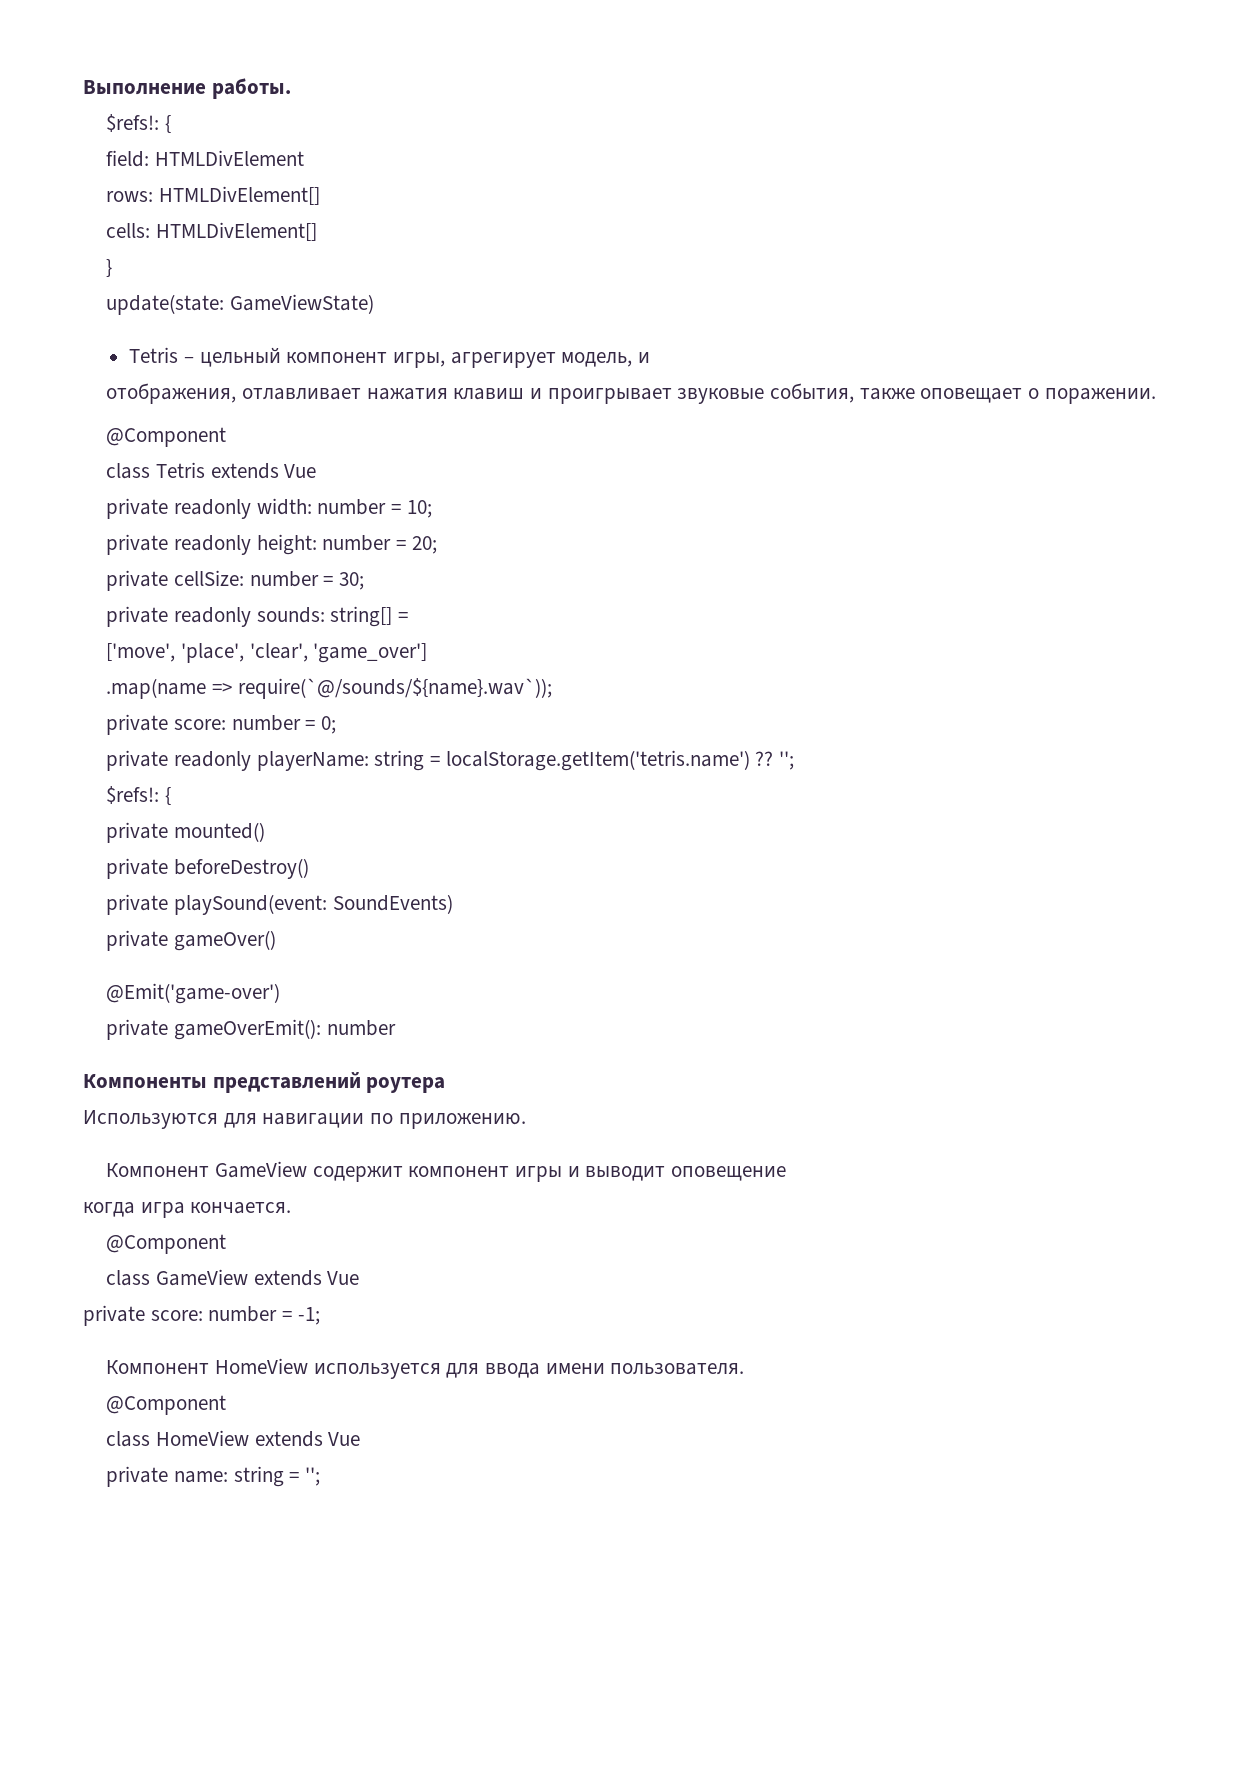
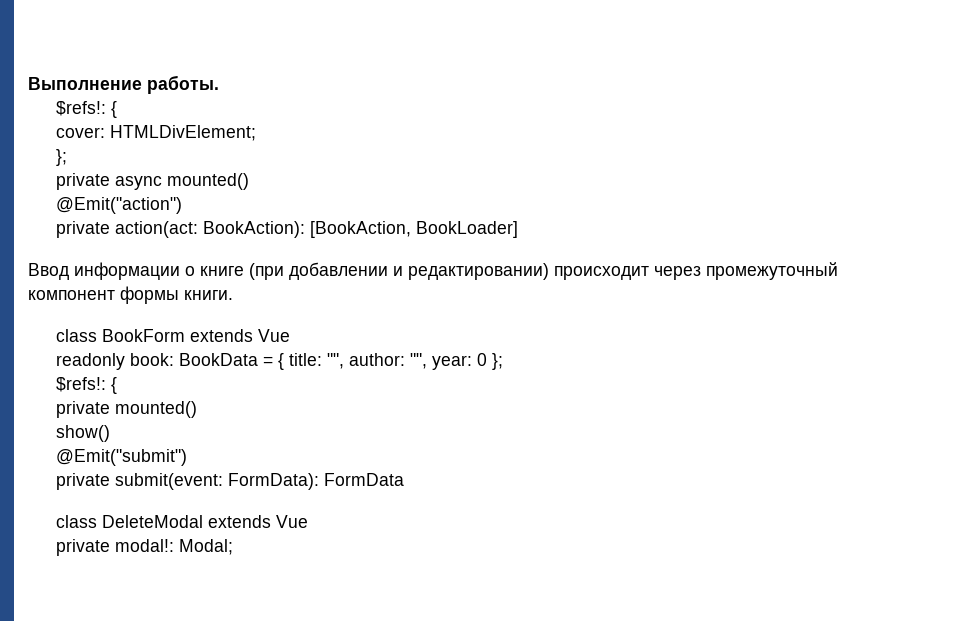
[106,150,304,167] [106,186,320,205] [106,222,317,241] [106,259,113,277] [106,294,374,315] [129,347,650,368] [106,383,1156,404] [106,427,227,447] [106,462,317,479] [106,498,432,519] [106,534,437,555] [106,570,364,591] [106,606,408,627] [106,643,428,663] [106,678,552,699] [106,714,336,735] [106,750,794,771] field: HTMLDivElement // rows: HTMLDivElement[] // cells: HTMLDivElement[] // } // update(state: GameViewState) // Tetris – цельный компонент игры, агрегирует модель, и // отображения, отлавливает нажатия клавиш и проигрывает звуковые события, также оповещает о поражении. // @Component // class Tetris extends Vue // private readonly width: number = 10; // private readonly height: number = 20; // private cellSize: number = 30; // private readonly sounds: string[] = // ['move', 'place', 'clear', 'game_over'] // .map(name => require(`@/sounds/${name}.wav`)); // private score: number = 0; // private readonly playerName: string = localStorage.getItem('tetris.name') ?? ''; -> [56,125,257,141] [56,149,68,166] [56,173,250,190] [56,197,183,214] [56,221,519,238] [28,262,838,280] [28,286,233,304] [56,329,291,342] [56,353,504,370] cover: HTMLDivElement; // }; // private async mounted() // @Emit("action") // private action(act: BookAction): [BookAction, BookLoader] // Ввод информации о книге (при добавлении и редактировании) происходит через промежуточный компонент формы книги. // class BookForm extends Vue // readonly book: BookData = { title: "", author: "", year: 0 };
[106,858,309,879] [106,894,453,915] [106,930,276,951] [106,983,281,1004] [106,1019,396,1040] [83,1072,446,1093] [83,1110,526,1129] [106,1161,786,1182] [83,1202,292,1218] [106,1234,227,1254] [106,1269,360,1286] [83,1305,320,1326] [106,1358,745,1379] [106,1395,227,1415] [106,1430,361,1447] [106,1466,320,1487] private beforeDestroy() // private playSound(event: SoundEvents) // private gameOver() // @Emit('game-over') // private gameOverEmit(): number // Компоненты представлений роутера // Используются для навигации по приложению. // Компонент GameView содержит компонент игры и выводит оповещение // когда игра кончается. // @Component // class GameView extends Vue // private score: number = -1; // Компонент HomeView используется для ввода имени пользователя. // @Component // class HomeView extends Vue // private name: string = ''; -> [56,425,111,442] [56,449,188,466] [56,473,405,490] [56,515,309,528] [56,539,234,556] show() // @Emit("submit") // private submit(event: FormData): FormData // class DeleteModal extends Vue // private modal!: Modal;

